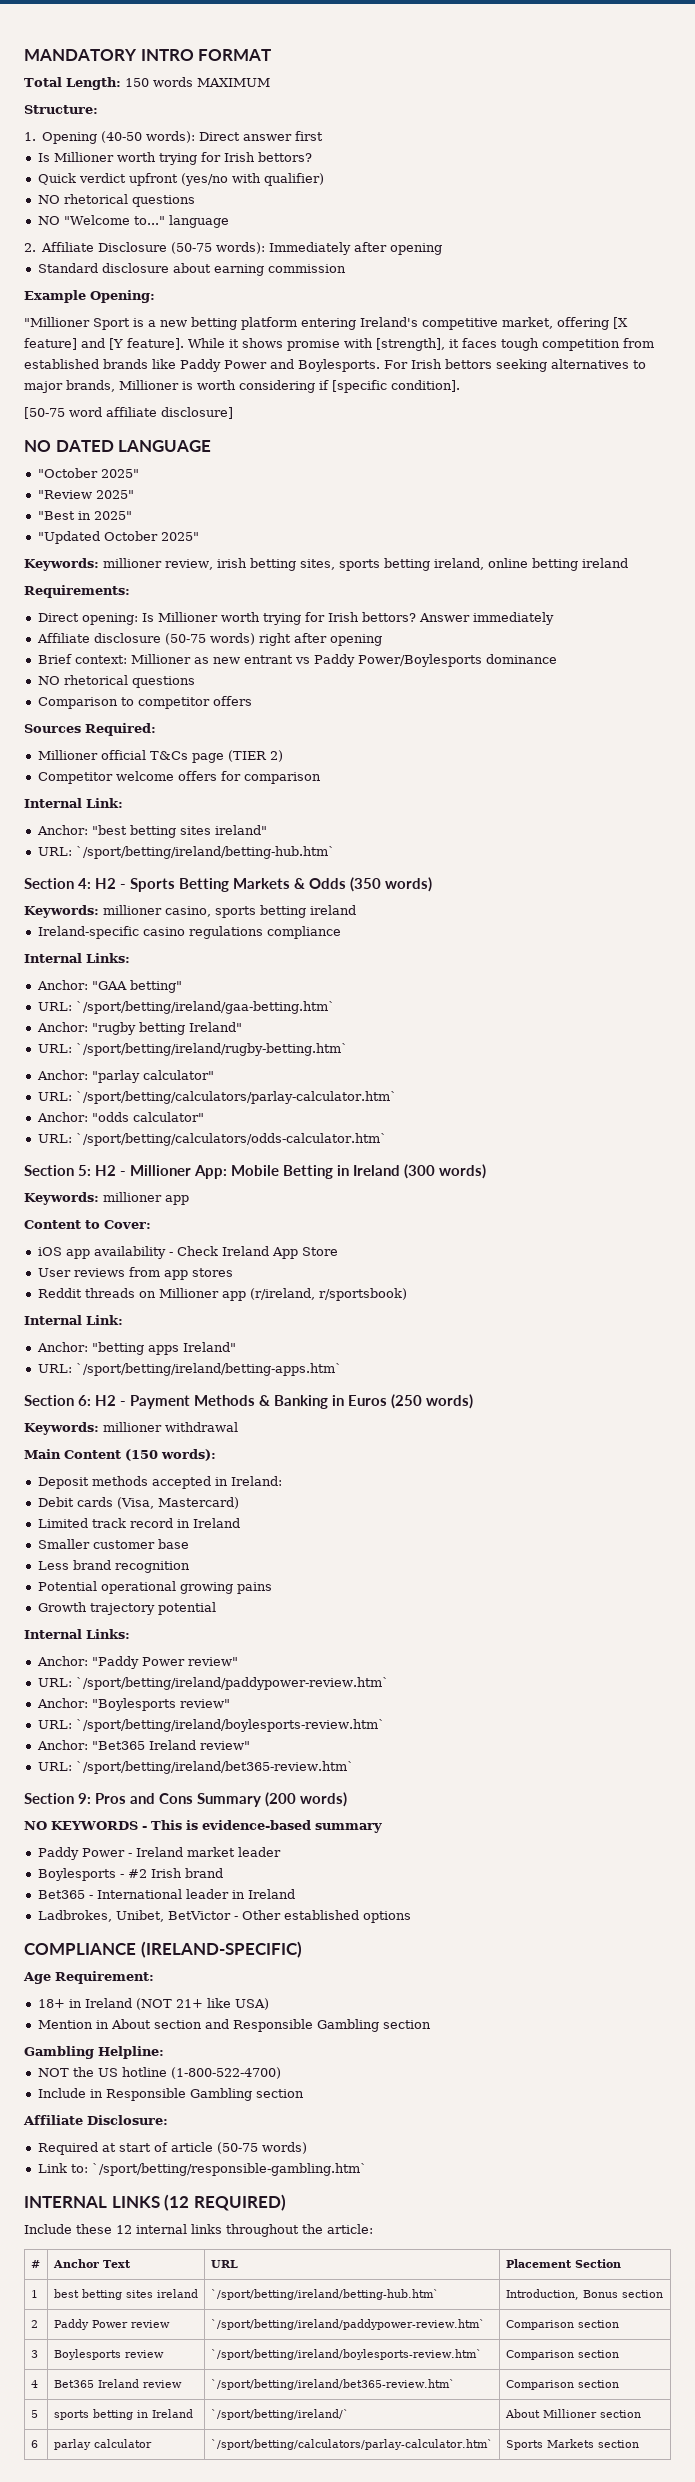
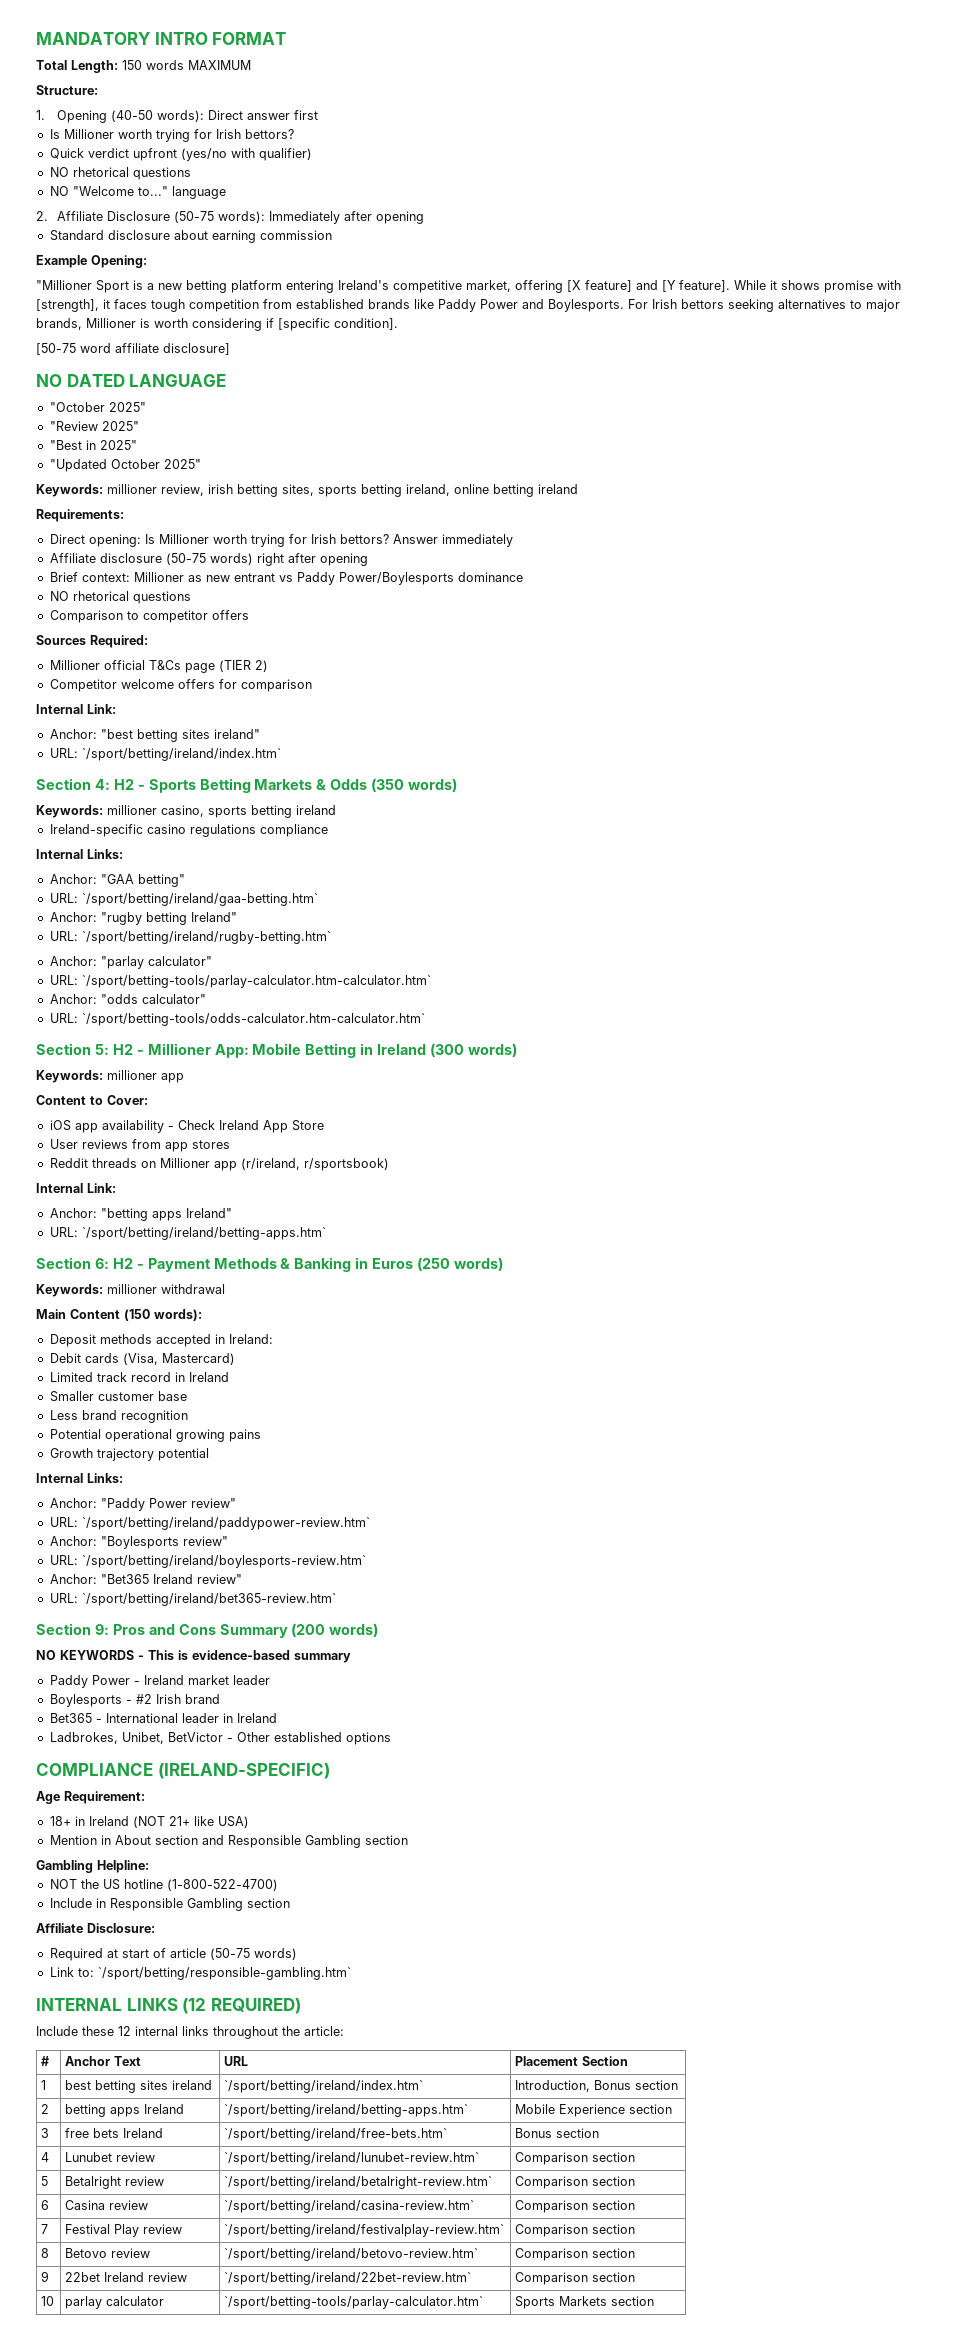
[75,846,335,859] `/sport/betting/ireland/betting-hub.htm` -> [81,748,281,761] `/sport/betting/ireland/index.htm`
[75,1091,397,1104] `/sport/betting/calculators/parlay-calculator.htm` -> [81,975,431,988] `/sport/betting-tools/parlay-calculator.htm-calculator.htm`
[75,1133,387,1146] `/sport/betting/calculators/odds-calculator.htm` -> [81,1013,425,1026] `/sport/betting-tools/odds-calculator.htm-calculator.htm`
[210,2289,439,2300] `/sport/betting/ireland/betting-hub.htm` -> [224,2080,424,2093] `/sport/betting/ireland/index.htm`
[53,2319,170,2330] [210,2319,485,2330] [505,2320,619,2330] [30,2350,38,2358] [53,2349,164,2360] [210,2349,482,2360] [505,2350,574,2360] Paddy Power review | `/sport/betting/ireland/paddypower-review.htm` | Comparison section // 3 | Boylesports review | `/sport/betting/ireland/boylesports-review.htm` | Comparison -> [65,2104,185,2117] [224,2104,469,2117] [515,2104,673,2117] [41,2128,50,2138] [65,2128,164,2138] [224,2128,448,2141] [515,2128,553,2138] betting apps Ireland | `/sport/betting/ireland/betting-apps.htm` | Mobile Experience section // 3 | free bets Ireland | `/sport/betting/ireland/free-bets.htm` | Bonus
[53,2379,182,2388] [210,2379,455,2390] Bet365 Ireland review | `/sport/betting/ireland/bet365-review.htm` -> [65,2152,156,2162] [224,2152,480,2165] Lunubet review | `/sport/betting/ireland/lunubet-review.htm`
[53,2409,193,2420] [210,2409,349,2420] [504,2409,641,2418] [30,2440,38,2448] sports betting in Ireland | `/sport/betting/ireland/` | About Millioner section // 6 -> [65,2176,165,2189] [224,2176,493,2189] [515,2176,636,2189] [41,2200,50,2210] [65,2200,149,2210] [224,2200,475,2213] [515,2200,636,2213] [41,2224,49,2234] [65,2224,183,2237] [224,2224,505,2237] [515,2224,636,2237] [41,2248,50,2258] [65,2248,151,2258] [224,2248,479,2261] [515,2248,636,2261] [41,2271,50,2282] [65,2272,188,2282] [224,2272,472,2285] [515,2272,636,2285] [41,2296,55,2306] Betalright review | `/sport/betting/ireland/betalright-review.htm` | Comparison section // 6 | Casina review | `/sport/betting/ireland/casina-review.htm` | Comparison section // 7 | Festival Play review | `/sport/betting/ireland/festivalplay-review.htm` | Comparison section // 8 | Betovo review | `/sport/betting/ireland/betovo-review.htm` | Comparison section // 9 | 22bet Ireland review | `/sport/betting/ireland/22bet-review.htm` | Comparison section // 10
[210,2439,493,2450] `/sport/betting/calculators/parlay-calculator.htm` -> [224,2296,484,2309] `/sport/betting-tools/parlay-calculator.htm`

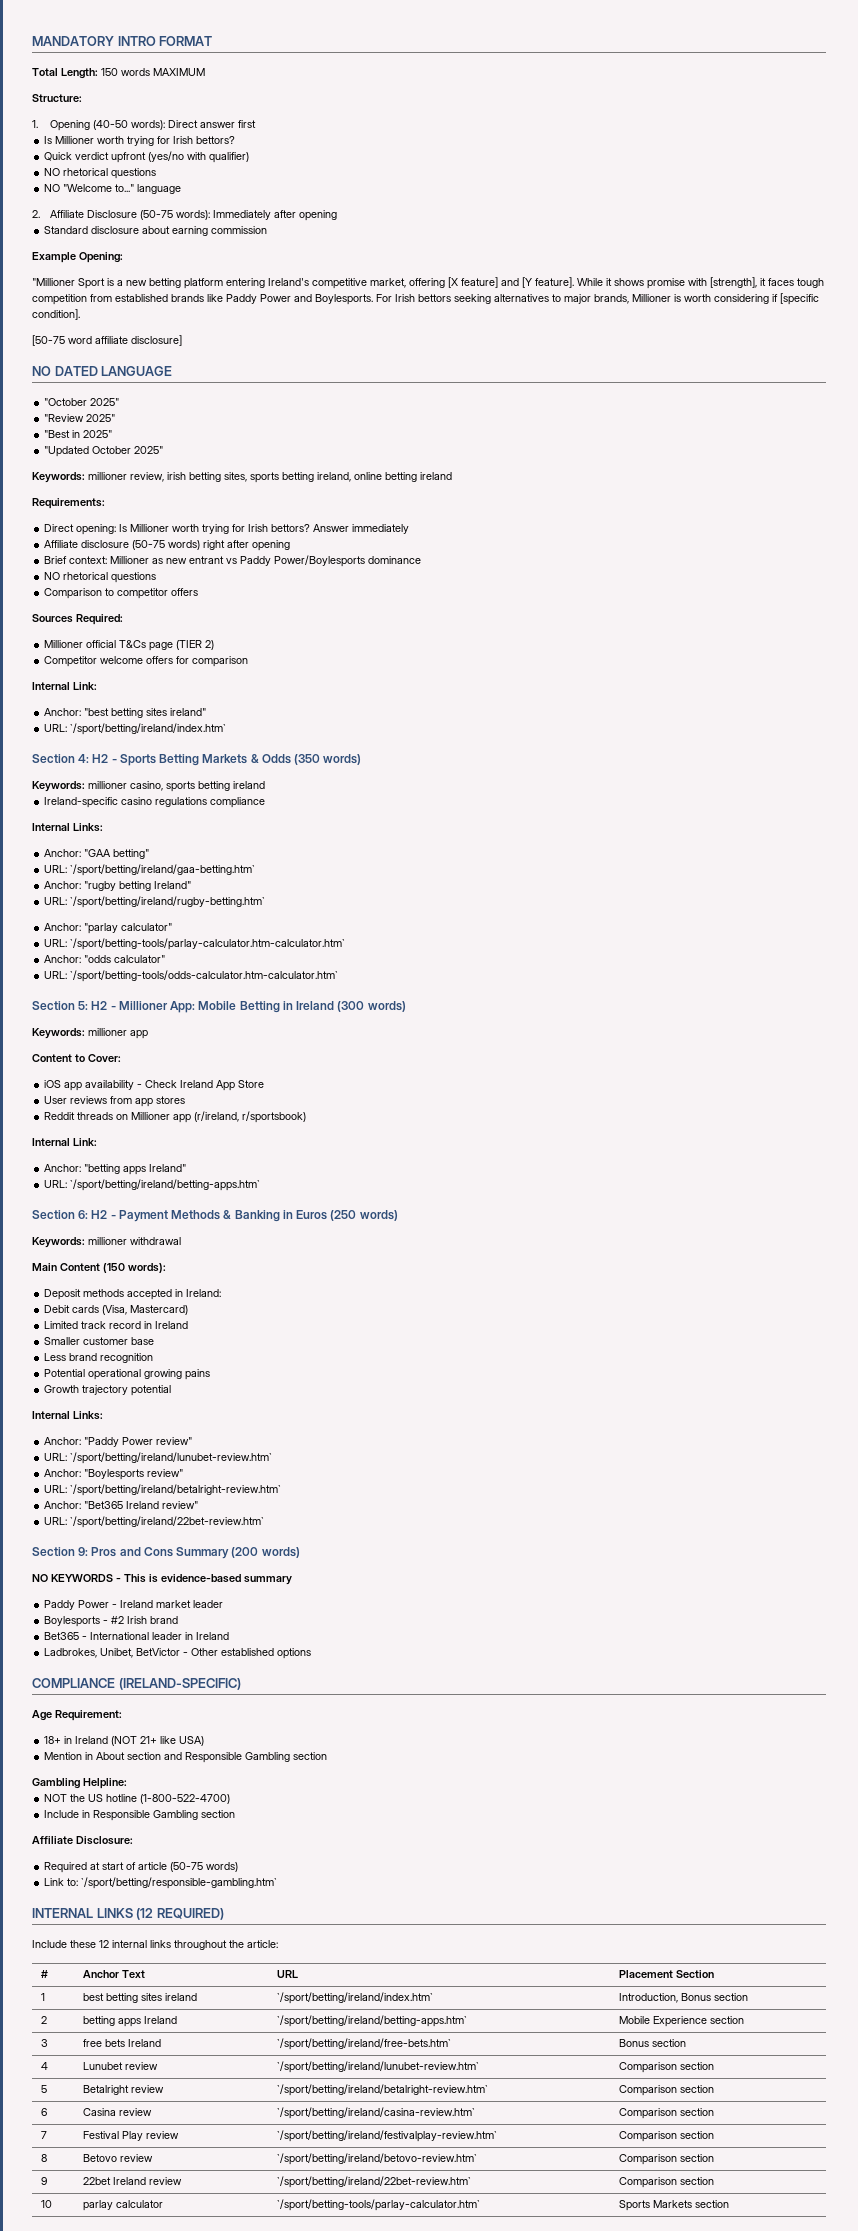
[81,1517,370,1530] `/sport/betting/ireland/paddypower-review.htm` -> [70,1452,273,1464] `/sport/betting/ireland/lunubet-review.htm`
[81,1555,366,1568] `/sport/betting/ireland/boylesports-review.htm` -> [70,1484,282,1496] `/sport/betting/ireland/betalright-review.htm`
[81,1593,336,1606] `/sport/betting/ireland/bet365-review.htm` -> [70,1516,265,1528] `/sport/betting/ireland/22bet-review.htm`

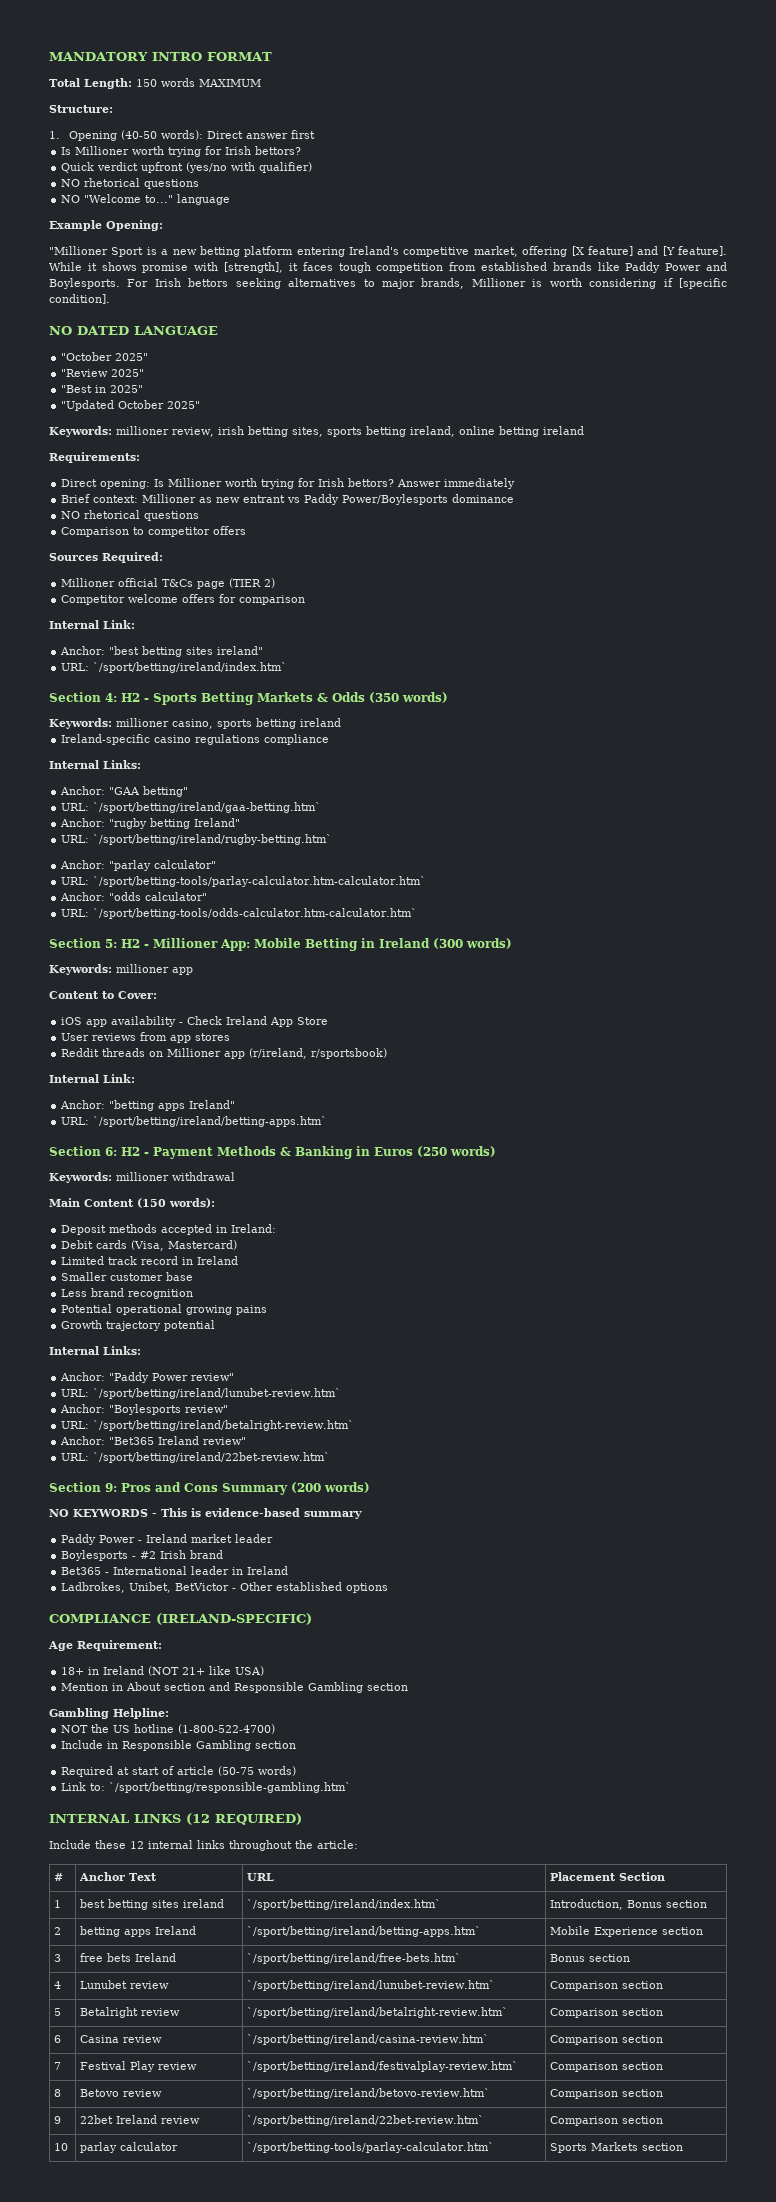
[32,210,337,221] [44,226,268,236] // 2. Affiliate Disclosure (50-75 words): Immediately after opening // Standard disclosure about earning commission -> (231, 199) none
[32,335,182,346] // [50-75 word affiliate disclosure] -> (110, 299) none
[44,540,291,551] // Affiliate disclosure (50-75 words) right after opening -> (516, 483) none
[32,1836,133,1845] // Affiliate Disclosure: -> (297, 1745) none

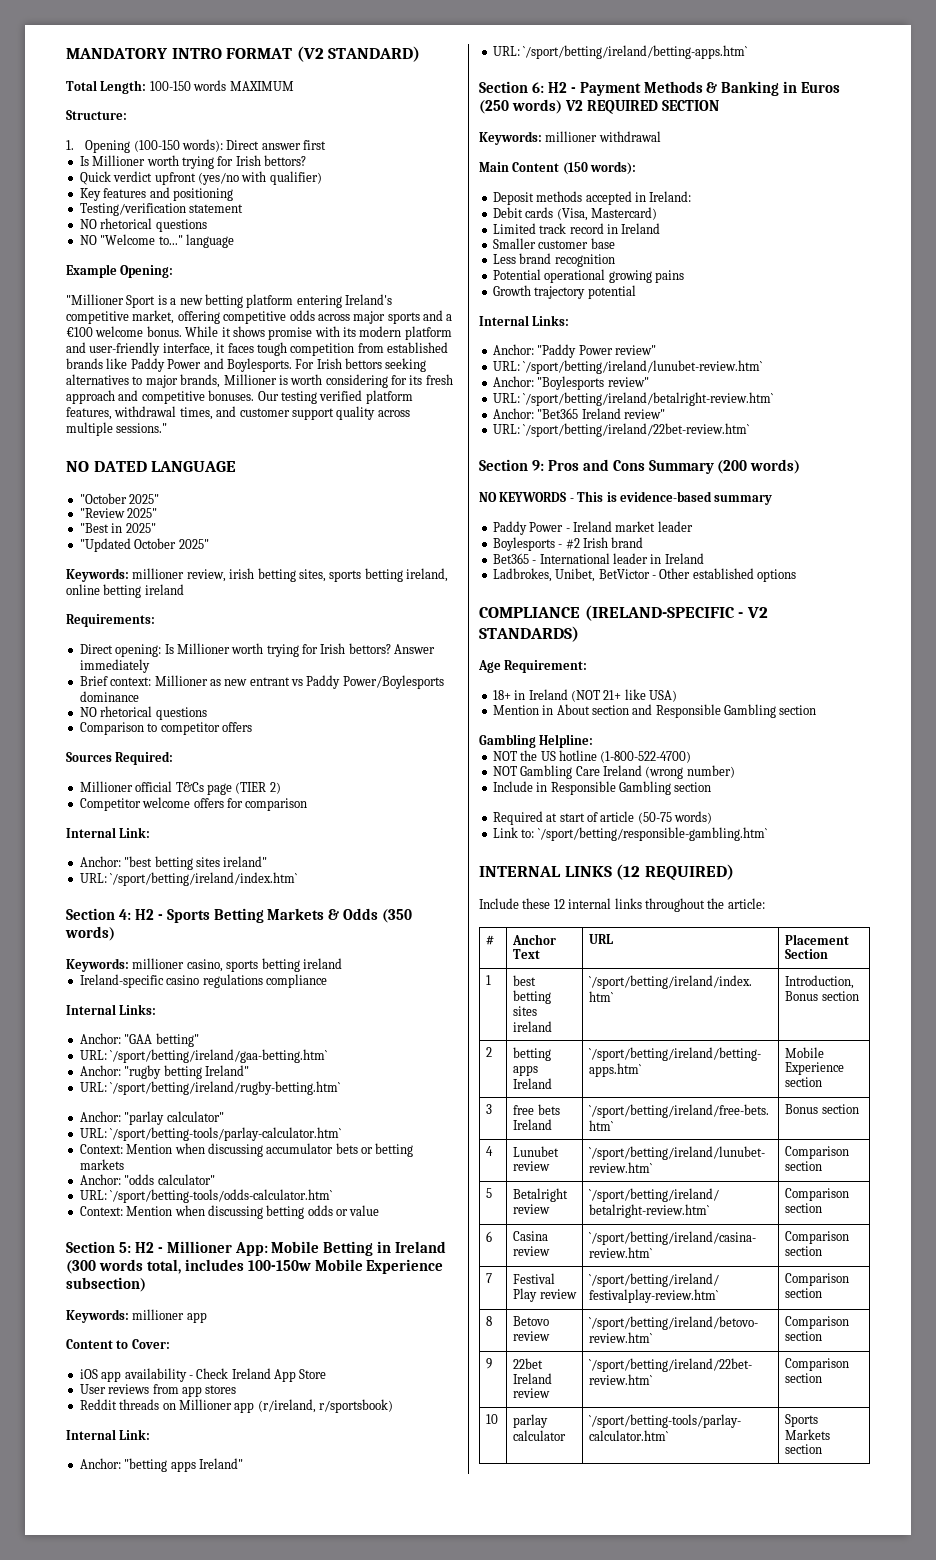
(272, 56) none -> [296,46,421,62] (V2 STANDARD)
[135,79,157,87] 150 -> [149,81,191,91] 100-150
[120,130,157,140] (40-50 -> [133,140,180,152] (100-150
(313, 167) none -> [79,187,233,201] [79,203,244,216] // Key features and positioning // Testing/verification statement
[571,246,727,256] [X feature] and [Y feature]. -> [223,310,453,324] [66,326,182,337] competitive odds across major sports and a €100 welcome bonus.
[224,262,284,273] [strength], -> [343,326,452,340] [66,342,213,356] its modern platform and user-friendly interface,
[663,278,728,289] [49,294,110,304] if [specific condition]. -> [391,374,453,385] [66,390,413,404] [66,406,410,420] [66,422,168,436] for its fresh approach and competitive bonuses. Our testing verified platform features, withdrawal times, and customer support quality across multiple sessions."
[93,876,427,887] [60,892,208,901] [61,908,418,919] `/sport/betting-tools/parlay-calculator.htm-calculator.htm` // Anchor: "odds calculator" // URL: `/sport/betting-tools/odds-calculator.htm-calculator.htm` -> [110,1127,342,1141] [79,1143,414,1157] [79,1159,124,1170] [79,1174,215,1185] [79,1189,333,1203] [79,1205,380,1219] `/sport/betting-tools/parlay-calculator.htm` // Context: Mention when discussing accumulator bets or betting markets // Anchor: "odds calculator" // URL: `/sport/betting-tools/odds-calculator.htm` // Context: Mention when discussing betting odds or value
[466,938,512,949] words) -> [98,1259,444,1274] [66,1277,146,1292] words total, includes 100-150w Mobile Experience subsection)
(496, 1151) none -> [564,100,719,114] V2 REQUIRED SECTION
[156,1613,312,1625] (IRELAND-SPECIFIC) -> [584,605,768,621] [479,626,579,642] (IRELAND-SPECIFIC - V2 STANDARDS)
(276, 1729) none -> [492,765,735,779] // NOT Gambling Care Ireland (wrong number)

